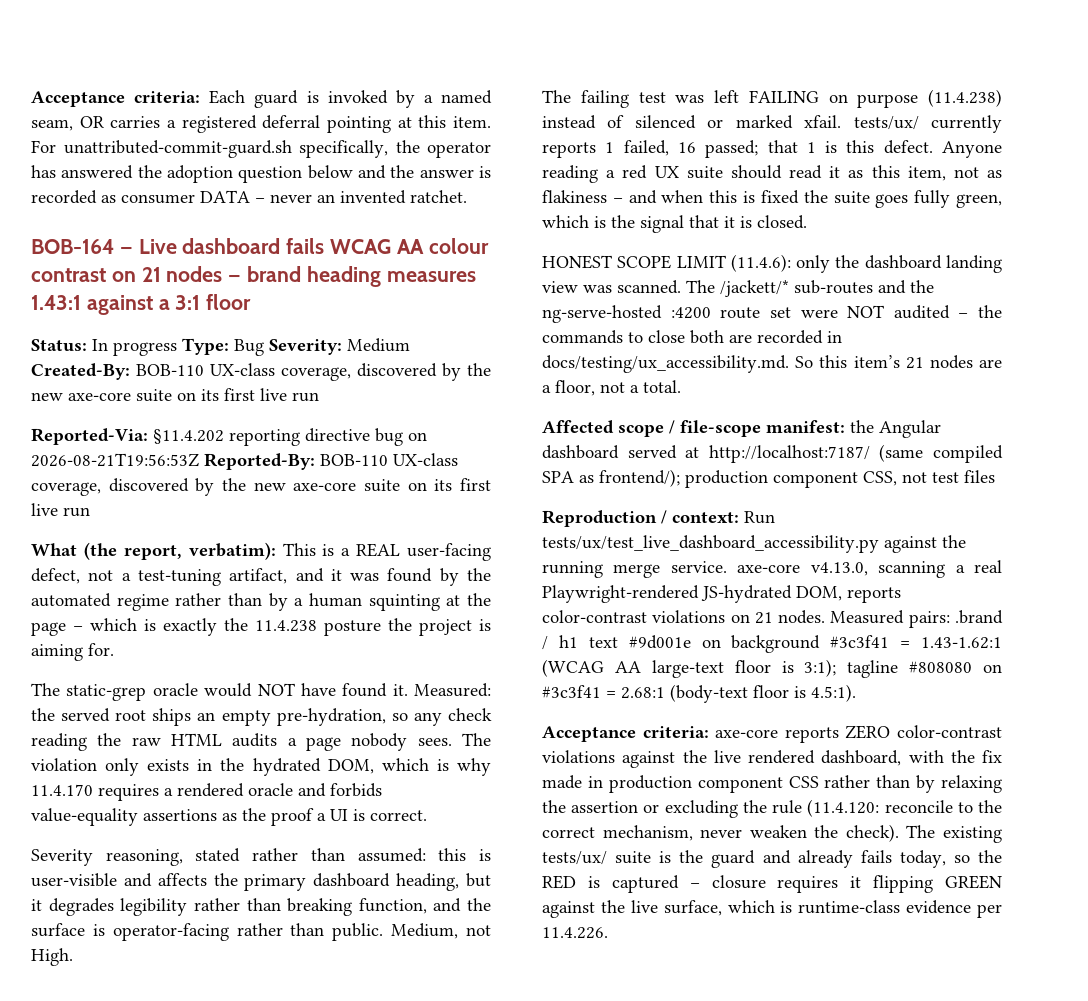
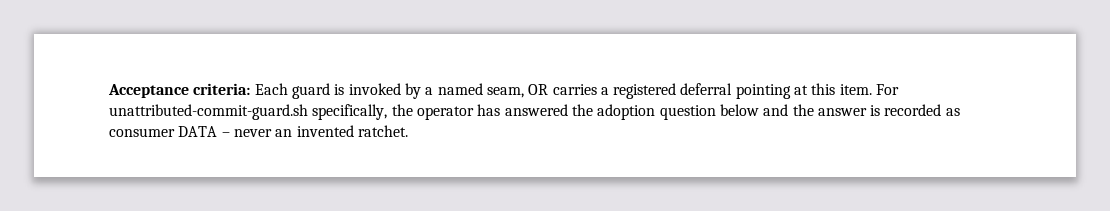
[31,238,489,254] [31,266,476,287] [31,294,252,315] [31,338,410,356] [31,363,491,381] [31,388,319,402] [31,428,427,446] [31,453,458,470] [31,478,492,496] [31,503,90,517] [31,542,491,561] [31,568,492,586] [31,593,492,611] [31,618,491,636] [31,643,114,661] [31,683,491,701] [31,708,492,726] [31,733,491,751] [31,758,491,776] [31,783,382,801] [31,808,427,826] [31,848,492,866] [31,873,491,891] [31,898,491,916] [31,923,491,941] [31,948,73,966] [542,89,1002,108] [542,115,1002,133] [542,140,1002,158] [542,165,1003,183] [542,190,1002,208] [542,215,807,233] [542,254,1002,273] [542,280,934,297] [542,305,1002,323] [542,330,842,344] [542,355,1002,373] [542,380,681,396] [542,420,941,438] [542,444,1003,463] [542,469,995,488] [542,510,775,527] [542,535,966,553] [542,560,1002,578] [542,585,901,603] [542,610,1003,628] [542,635,1002,653] [542,659,1002,678] [542,684,856,703] [542,725,1002,743] [542,750,1002,768] [542,775,1002,793] [542,799,1002,818] [542,824,1002,843] [542,850,1002,868] [542,875,1002,893] [542,900,1002,918] [542,927,608,939] // BOB-164 — Live dashboard fails WCAG AA colour contrast on 21 nodes — brand heading measures 1.43:1 against a 3:1 floor // Status: In progress Type: Bug Severity: Medium Created-By: BOB-110 UX-class coverage, discovered by the new axe-core suite on its first live run // Reported-Via: §11.4.202 reporting directive bug on 2026-08-21T19:56:53Z Reported-By: BOB-110 UX-class coverage, discovered by the new axe-core suite on its first live run // What (the report, verbatim): This is a REAL user-facing defect, not a test-tuning artifact, and it was found by the automated regime rather than by a human squinting at the page – which is exactly the 11.4.238 posture the project is aiming for. // The static-grep oracle would NOT have found it. Measured: the served root ships an empty pre-hydration, so any check reading the raw HTML audits a page nobody sees. The violation only exists in the hydrated DOM, which is why 11.4.170 requires a rendered oracle and forbids value-equality assertions as the proof a UI is correct. // Severity reasoning, stated rather than assumed: this is user-visible and affects the primary dashboard heading, but it degrades legibility rather than breaking function, and the surface is operator-facing rather than public. Medium, not High. // The failing test was left FAILING on purpose (11.4.238) instead of silenced or marked xfail. tests/ux/ currently reports 1 failed, 16 passed; that 1 is this defect. Anyone reading a red UX suite should read it as this item, not as flakiness – and when this is fixed the suite goes fully green, which is the signal that it is closed. // HONEST SCOPE LIMIT (11.4.6): only the dashboard landing view was scanned. The /jackett/* sub-routes and the ng-serve-hosted :4200 route set were NOT audited – the commands to close both are recorded in docs/testing/ux_accessibility.md. So this item’s 21 nodes are a floor, not a total. // Affected scope / file-scope manifest: the Angular dashboard served at http://localhost:7187/ (same compiled SPA as frontend/); production component CSS, not test files // Reproduction / context: Run tests/ux/test_live_dashboard_accessibility.py against the running merge service. axe-core v4.13.0, scanning a real Playwright-rendered JS-hydrated DOM, reports color-contrast violations on 21 nodes. Measured pairs: .brand / h1 text #9d001e on background #3c3f41 = 1.43-1.62:1 (WCAG AA large-text floor is 3:1); tagline #808080 on #3c3f41 = 2.68:1 (body-text floor is 4.5:1). // Acceptance criteria: axe-core reports ZERO color-contrast violations against the live rendered dashboard, with the fix made in production component CSS rather than by relaxing the assertion or excluding the rule (11.4.120: reconcile to the correct mechanism, never weaken the check). The existing tests/ux/ suite is the guard and already fails today, so the RED is captured – closure requires it flipping GREEN against the live surface, which is runtime-class evidence per 11.4.226. -> (408, 131) none

